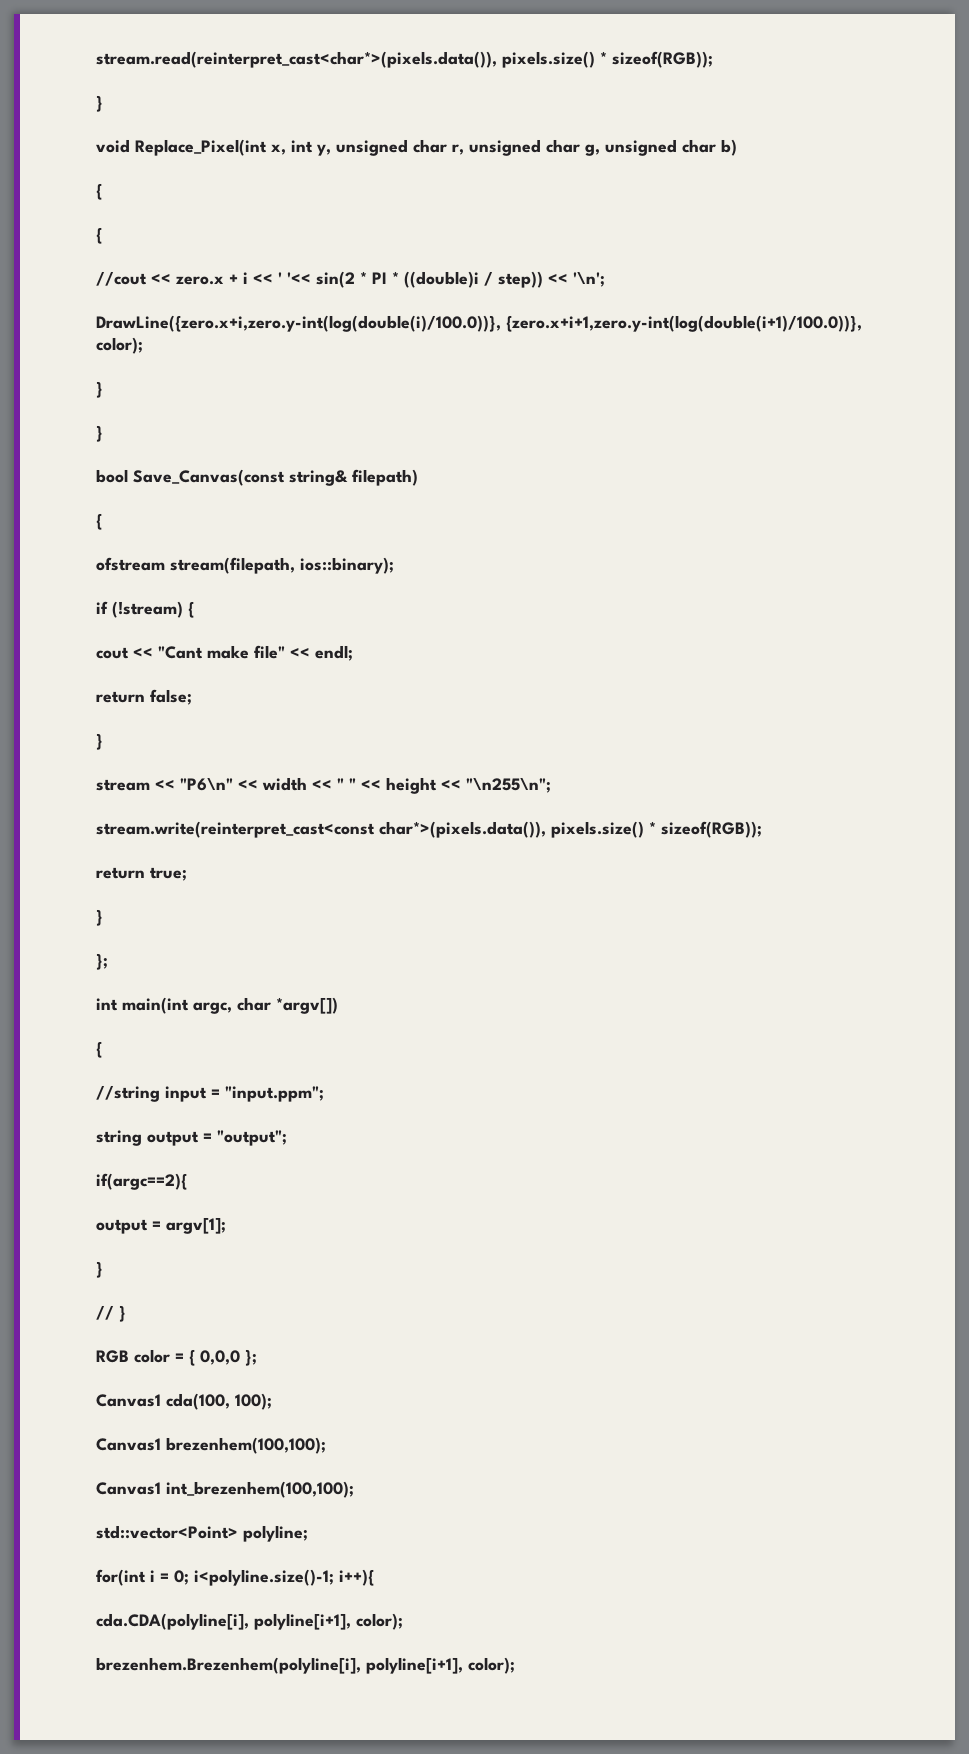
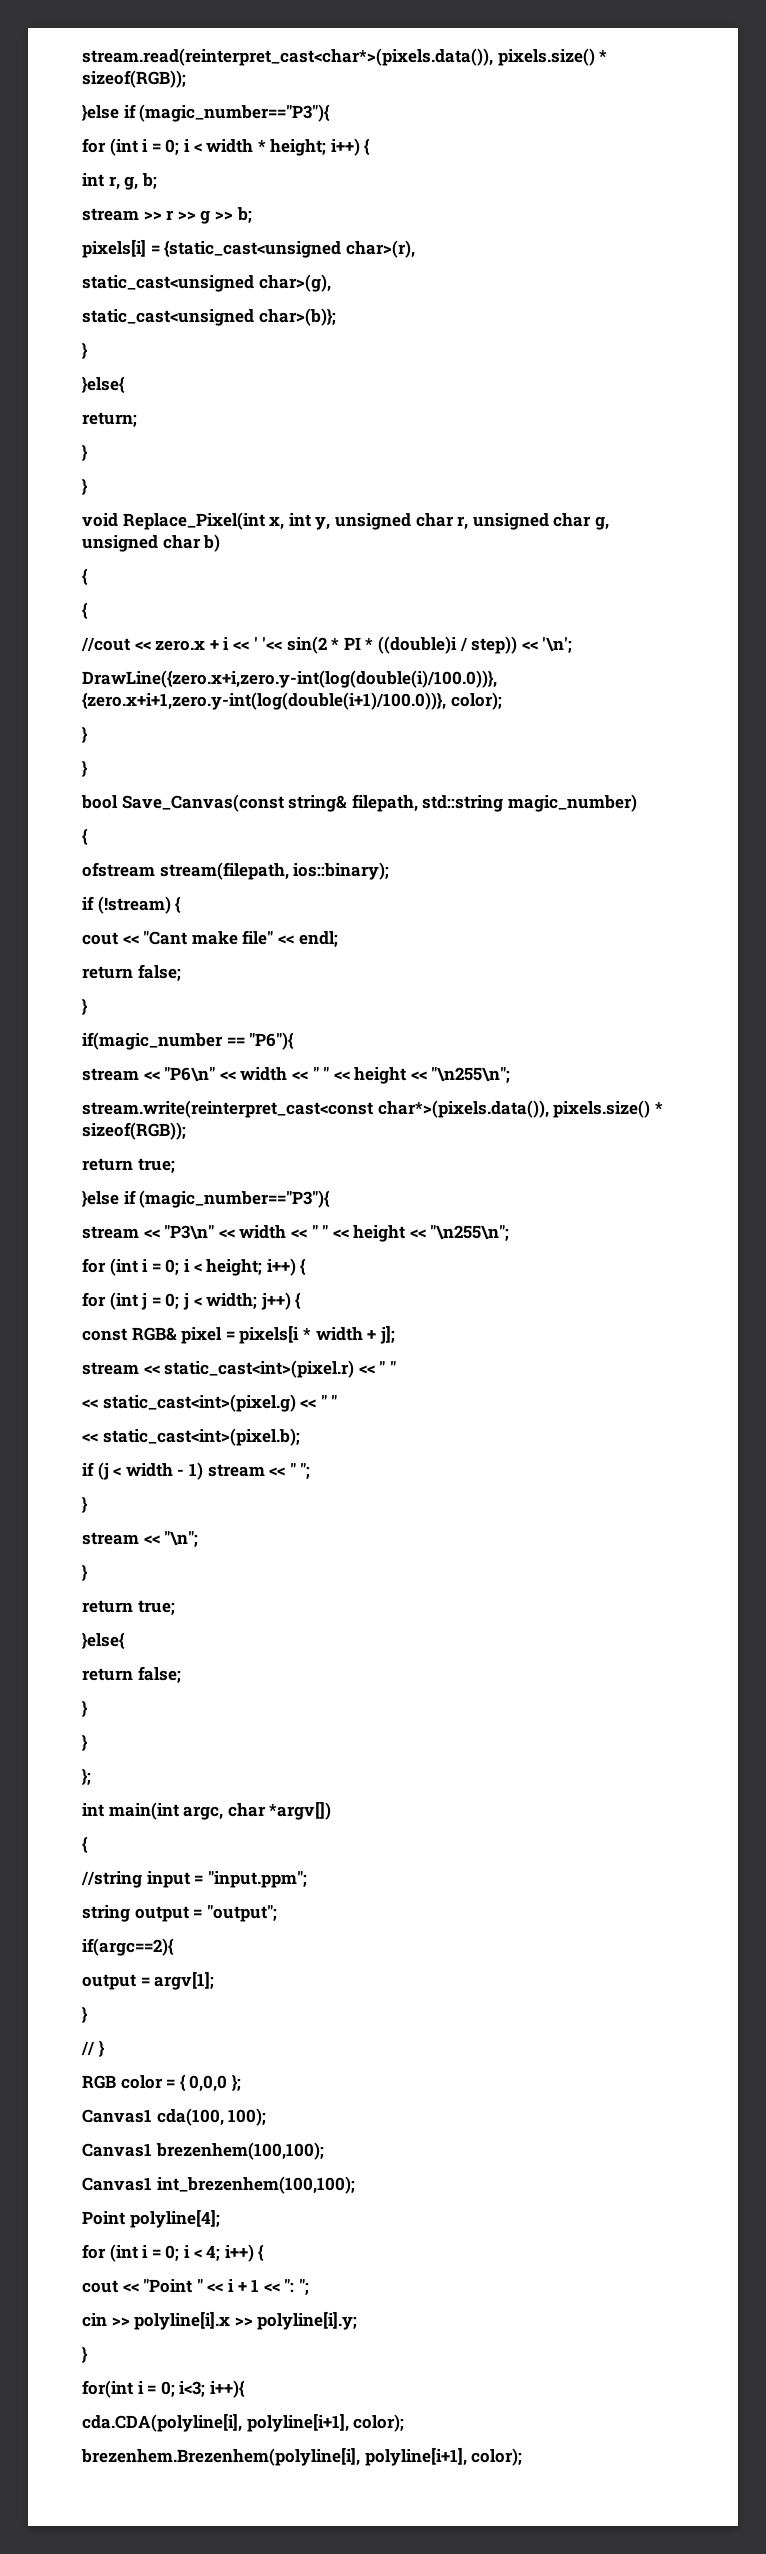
(713, 59) none -> [82,104,331,122] [82,138,371,156] [82,173,157,190] [82,207,252,224] [82,239,415,258] [82,274,331,292] [82,308,336,326] [82,342,87,359] [82,376,125,393] [82,412,137,428] [82,444,87,461] // }else if (magic_number=="P3"){ // for (int i = 0; i < width * height; i++) { // int r, g, b; // stream >> r >> g >> b; // pixels[i] = {static_cast<unsigned char>(r), // static_cast<unsigned char>(g), // static_cast<unsigned char>(b)}; // } // }else{ // return; // }
[352,469,418,486] filepath) -> [351,794,637,812] filepath, std::string magic_number)
(103, 741) none -> [82,1032,295,1050] // if(magic_number == "P6"){
(187, 874) none -> [82,1190,331,1208] [82,1225,510,1242] [82,1258,307,1276] [82,1292,302,1310] [82,1325,395,1344] [82,1360,396,1378] [82,1394,338,1412] [82,1428,300,1446] [82,1462,311,1480] [82,1496,87,1513] [82,1531,199,1548] [82,1564,87,1581] [82,1600,175,1616] [82,1632,125,1649] [82,1666,181,1684] [82,1700,87,1717] // }else if (magic_number=="P3"){ // stream << "P3\n" << width << " " << height << "\n255\n"; // for (int i = 0; i < height; i++) { // for (int j = 0; j < width; j++) { // const RGB& pixel = pixels[i * width + j]; // stream << static_cast<int>(pixel.r) << " " // << static_cast<int>(pixel.g) << " " // << static_cast<int>(pixel.b); // if (j < width - 1) stream << " "; // } // stream << "\n"; // } // return true; // }else{ // return false; // }
[96,1525,308,1542] std::vector<Point> polyline; -> [82,2209,220,2228] [82,2244,265,2262] [82,2279,309,2296] [82,2311,358,2330] [82,2346,87,2363] Point polyline[4]; // for (int i = 0; i < 4; i++) { // cout << "Point " << i + 1 << ": "; // cin >> polyline[i].x >> polyline[i].y; // }
[194,1569,334,1586] i<polyline.size()-1; -> [179,2381,206,2398] i<3;

